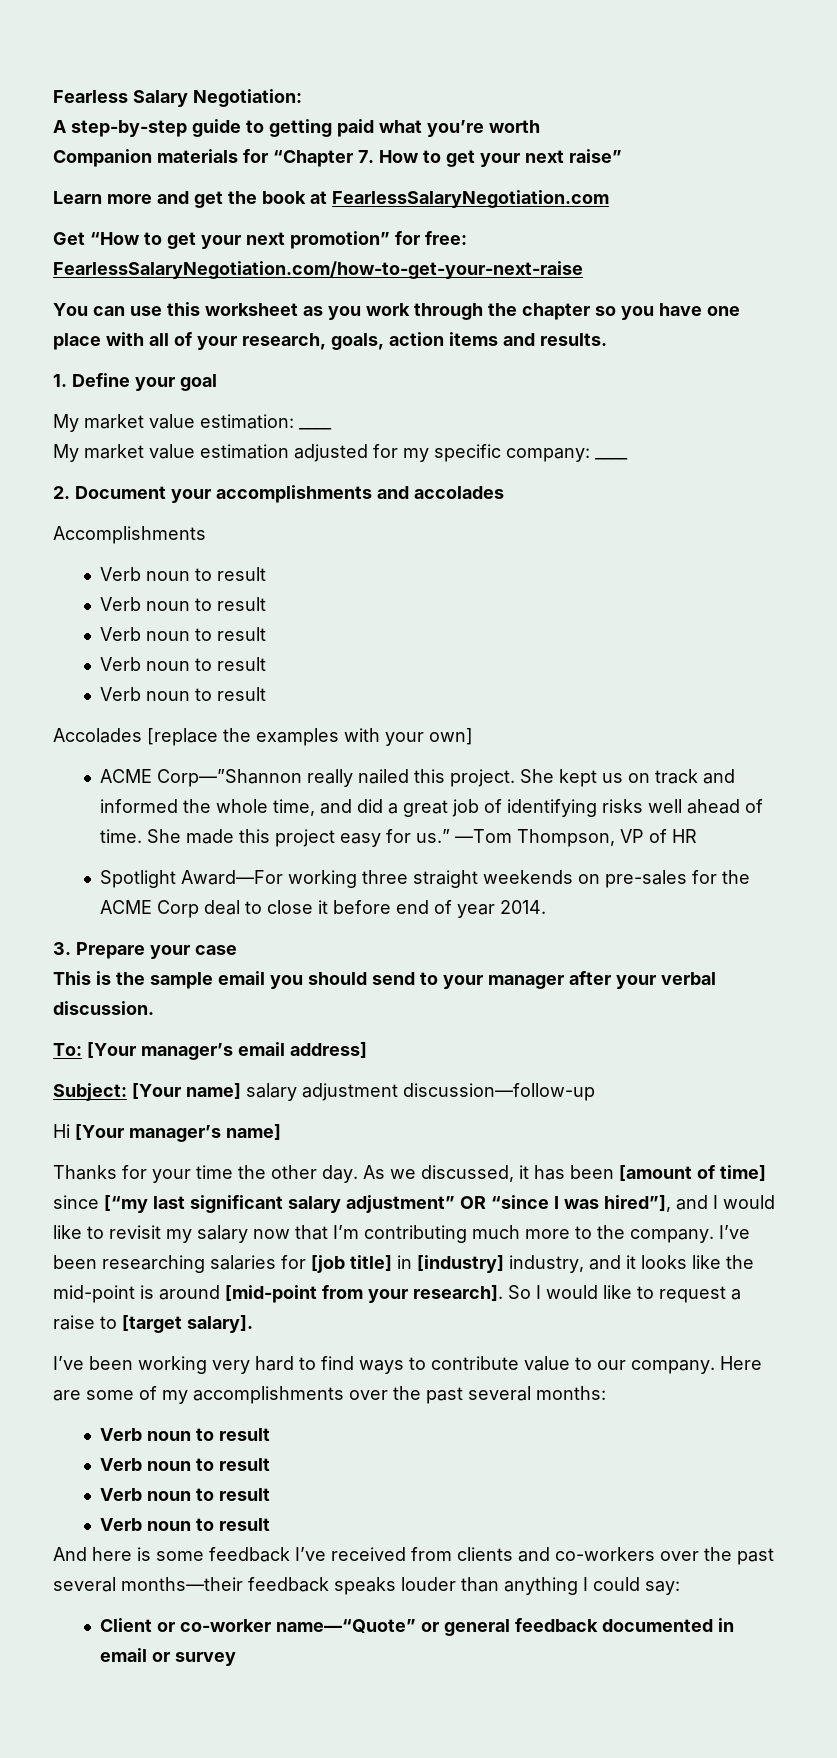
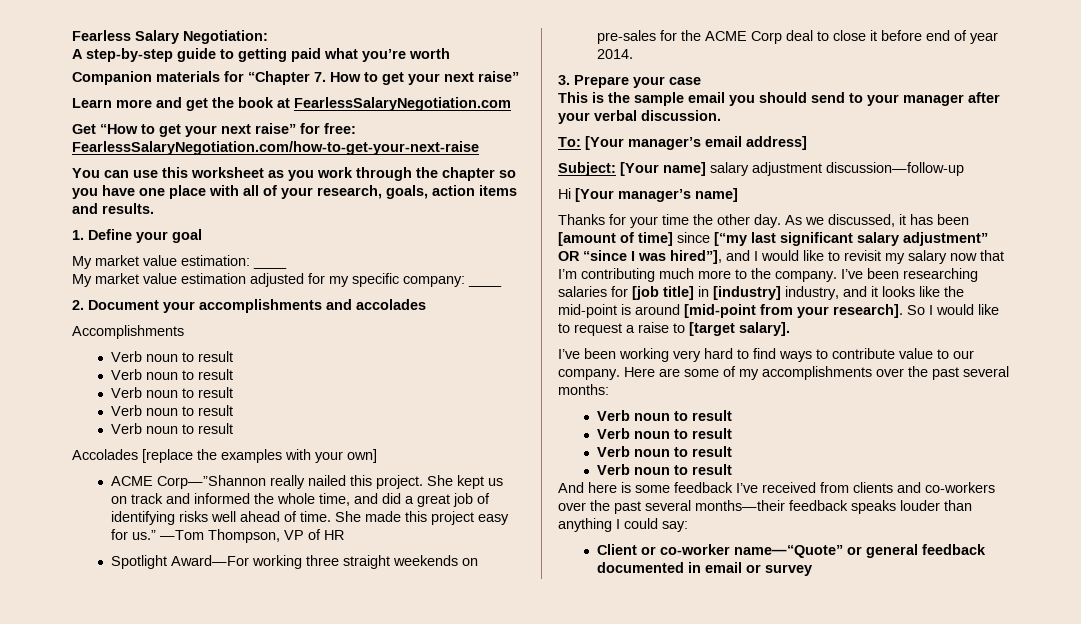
[290,231,390,249] promotion” -> [255,123,296,134] raise”

